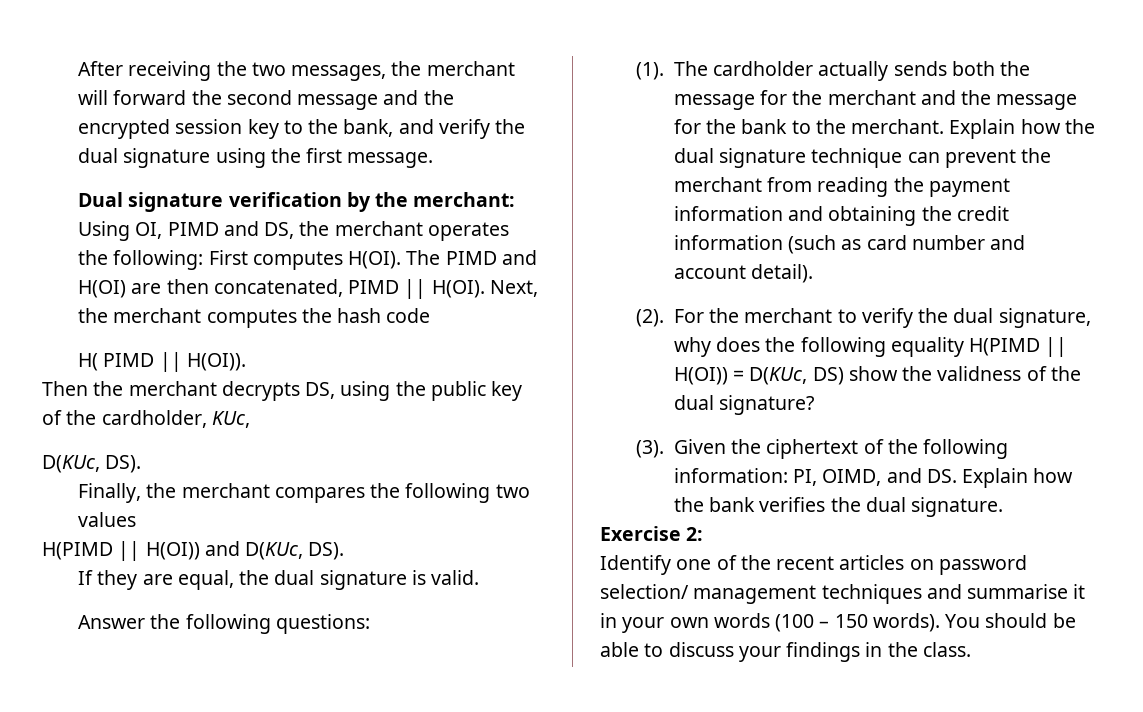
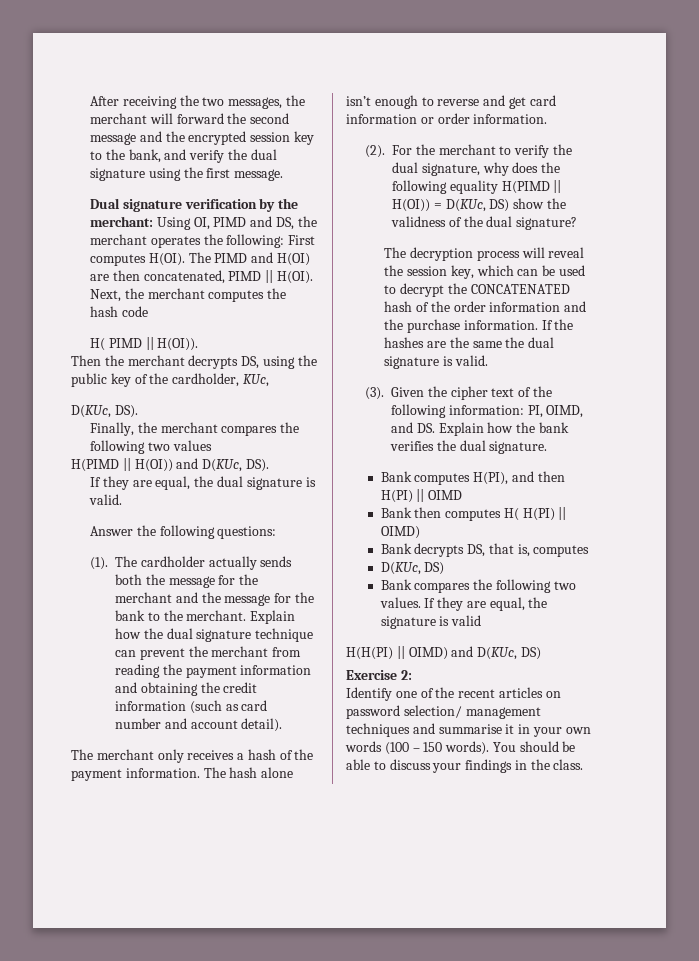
(814, 273) none -> [71,749,314,763] [71,767,294,781] [346,95,556,109] [346,113,548,124] // The merchant only receives a hash of the payment information. The hash alone isn’t enough to reverse and get card information or order information.
(815, 405) none -> [384,247,585,261] [384,265,585,279] [384,283,570,297] [384,301,587,312] [384,319,574,333] [384,337,555,348] [384,355,488,369] // The decryption process will reveal the session key, which can be used to decrypt the CONCATENATED hash of the order information and the purchase information. If the hashes are the same the dual signature is valid.
[766,439,859,459] ciphertext -> [450,386,515,400] cipher text
(1004, 507) none -> [380,471,565,485] [380,489,463,503] [380,507,567,521] [380,526,420,539] [380,543,590,557] [380,562,445,575] [380,579,576,593] [379,597,548,611] [380,615,482,629] [346,646,541,660] // Bank computes H(PI), and then H(PI) || OIMD // Bank then computes H( H(PI) || OIMD) // Bank decrypts DS, that is, computes // D(KUc, DS) // Bank compares the following two values. If they are equal, the signature is valid // H(H(PI) || OIMD) and D(KUc, DS)

